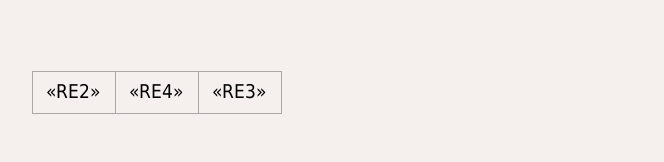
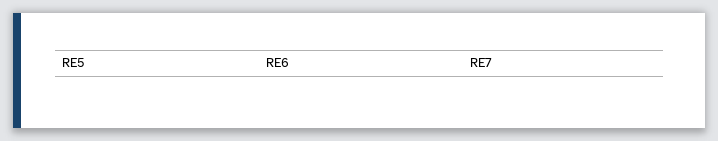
[46,83,101,98] [129,84,184,98] [212,83,267,99] «RE2» | «RE4» | «RE3» -> [62,58,86,67] [266,58,290,67] [470,58,493,67] RE5 | RE6 | RE7

